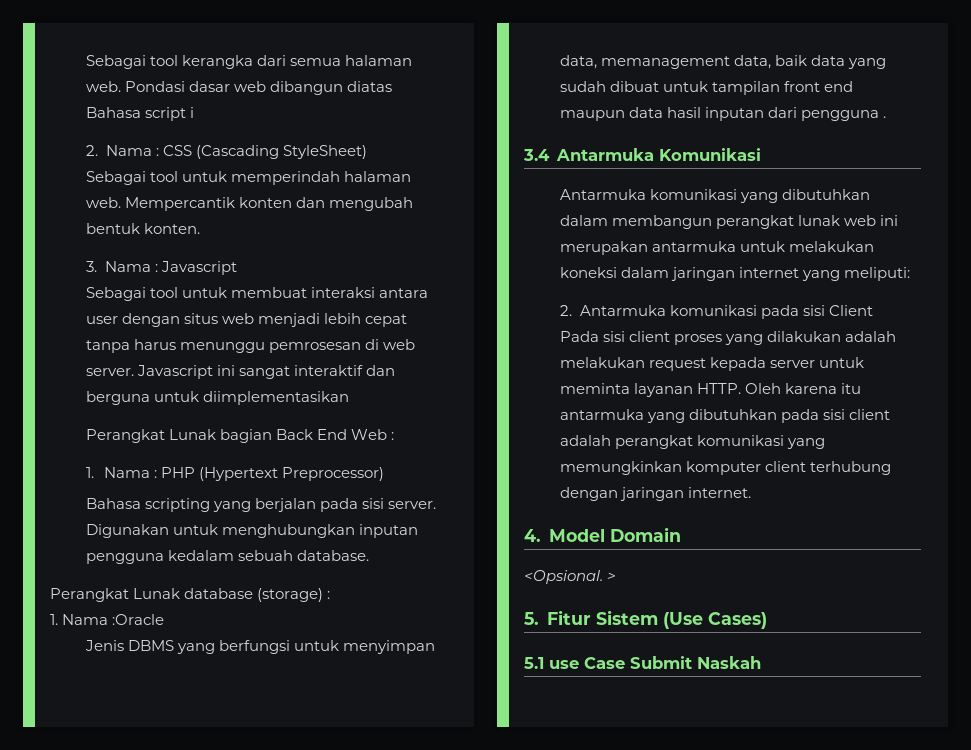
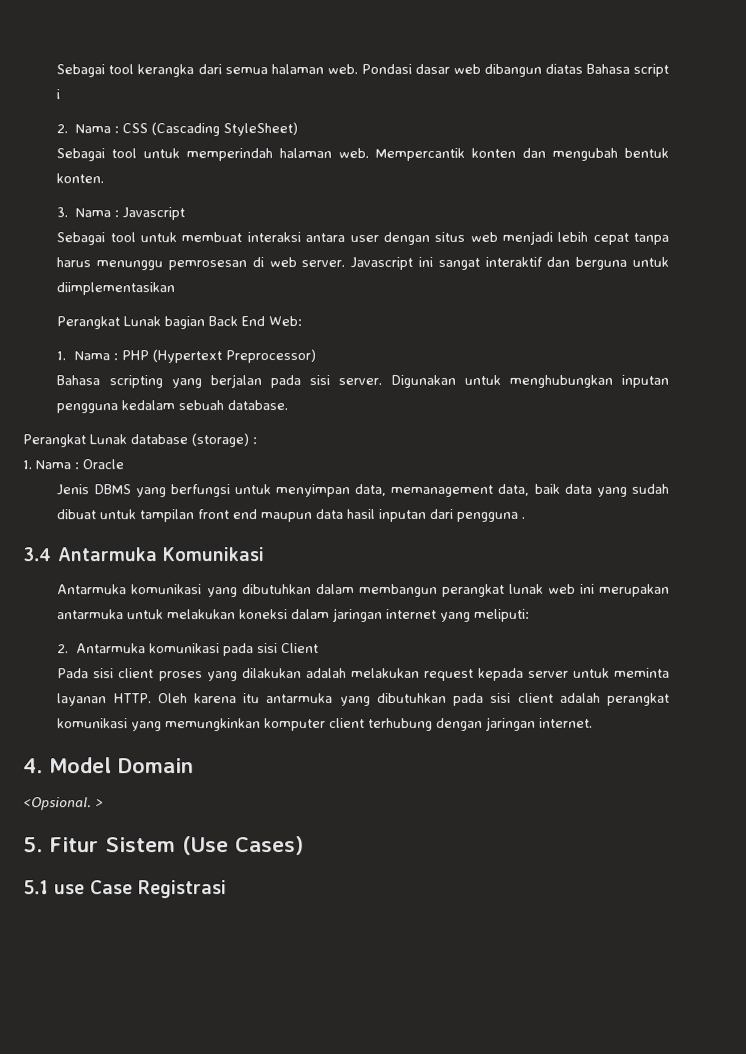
[351,429,395,440] Web : -> [268,316,303,327] Web:
[112,614,165,625] :Oracle -> [74,459,124,470] : Oracle
[630,656,761,669] Submit Naskah -> [138,880,227,899] Registrasi

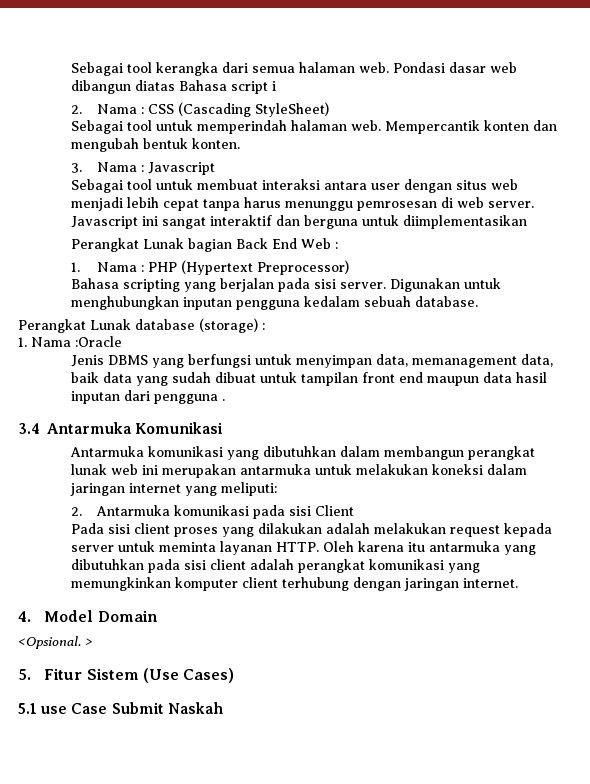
[268,316,303,327] Web: -> [300,238,338,249] Web :
[74,459,124,470] : Oracle -> [75,336,122,347] :Oracle
[138,880,227,899] Registrasi -> [111,702,223,714] Submit Naskah

